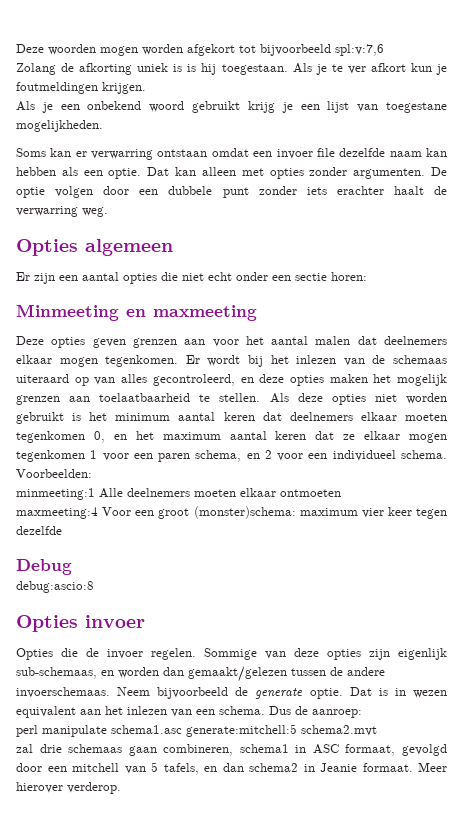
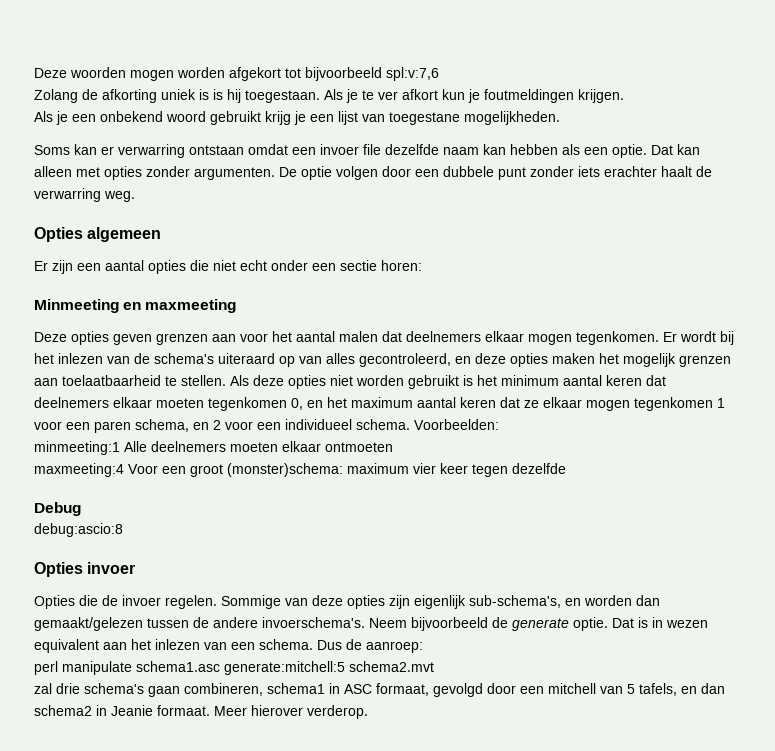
[393,355,448,364] schemaas -> [154,353,214,364] schema's
[16,667,97,679] sub-schemaas, -> [469,595,561,608] sub-schema's,
[16,687,110,698] invoerschemaas. -> [262,617,365,628] invoerschema's.
[68,744,123,753] schemaas -> [84,683,144,694] schema's

